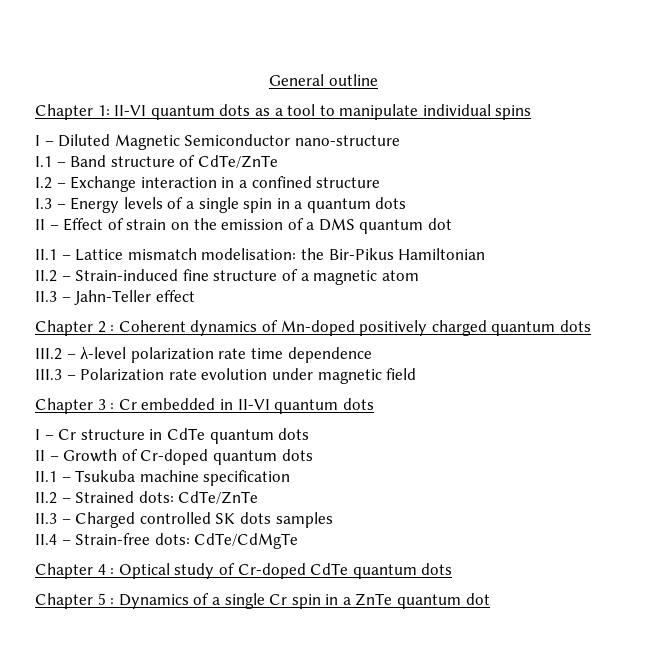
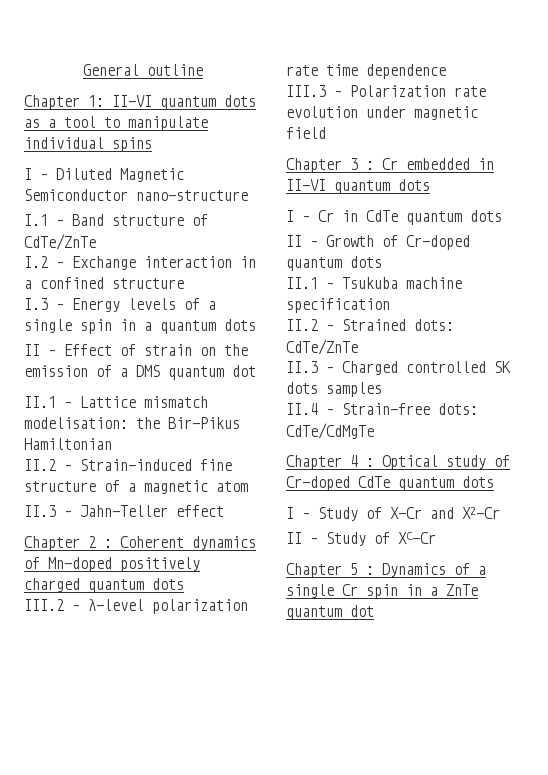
[80,429,145,440] structure -> (334, 216) none
(453, 569) none -> [286,507,500,521] [286,532,436,546] // I – Study of X-Cr and X2-Cr // II – Study of XC-Cr

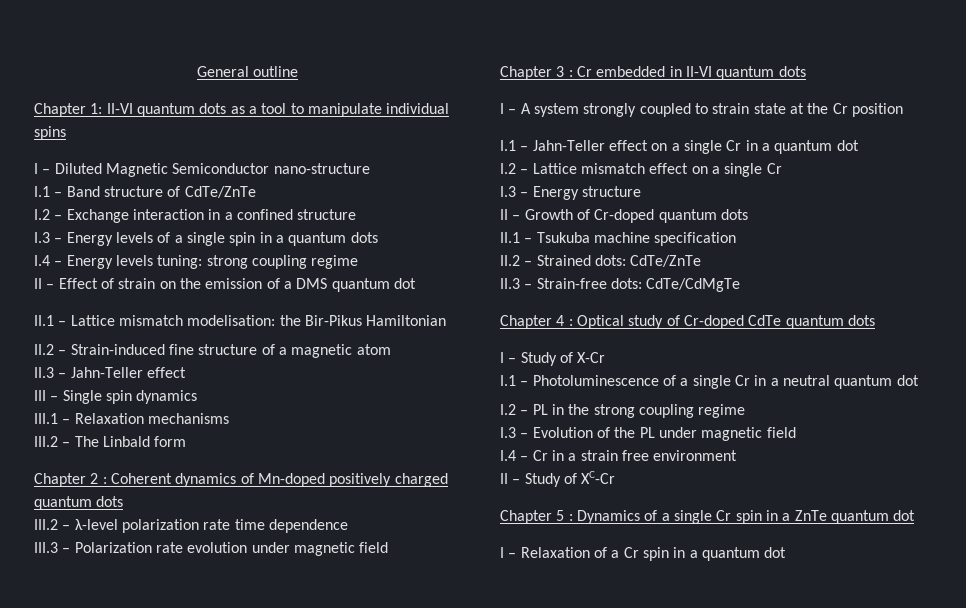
(256, 325) none -> [34,255,359,269] // I.4 – Energy levels tuning: strong coupling regime
(224, 511) none -> [34,390,198,404] [34,413,229,424] [34,436,187,447] // III – Single spin dynamics // III.1 – Relaxation mechanisms // III.2 – The Linbald form
[318,210,502,225] Cr in CdTe quantum dots -> [520,103,903,117] [500,140,859,154] [500,163,782,177] [500,186,641,200] A system strongly coupled to strain state at the Cr position // I.1 – Jahn-Teller effect on a single Cr in a quantum dot // I.2 – Lattice mismatch effect on a single Cr // I.3 – Energy structure
[342,361,511,375] [286,382,382,397] [286,403,334,415] Charged controlled SK dots samples // II.4 – -> (533, 286) none
[430,507,500,519] and X2-Cr -> [500,375,919,389] [500,404,746,418] [500,427,796,441] [500,450,738,461] // I.1 – Photoluminescence of a single Cr in a neutral quantum dot // I.2 – PL in the strong coupling regime // I.3 – Evolution of the PL under magnetic field // I.4 – Cr in a strain free environment
(374, 611) none -> [500,547,787,561] // I – Relaxation of a Cr spin in a quantum dot

